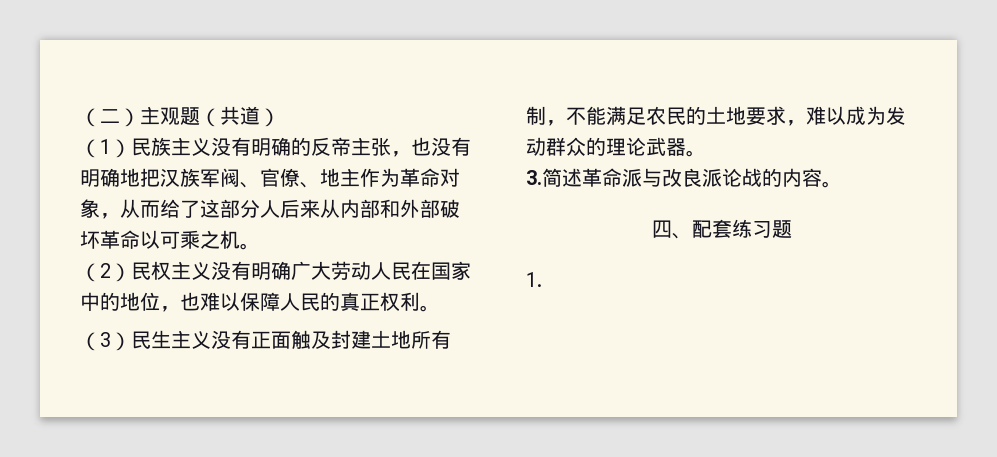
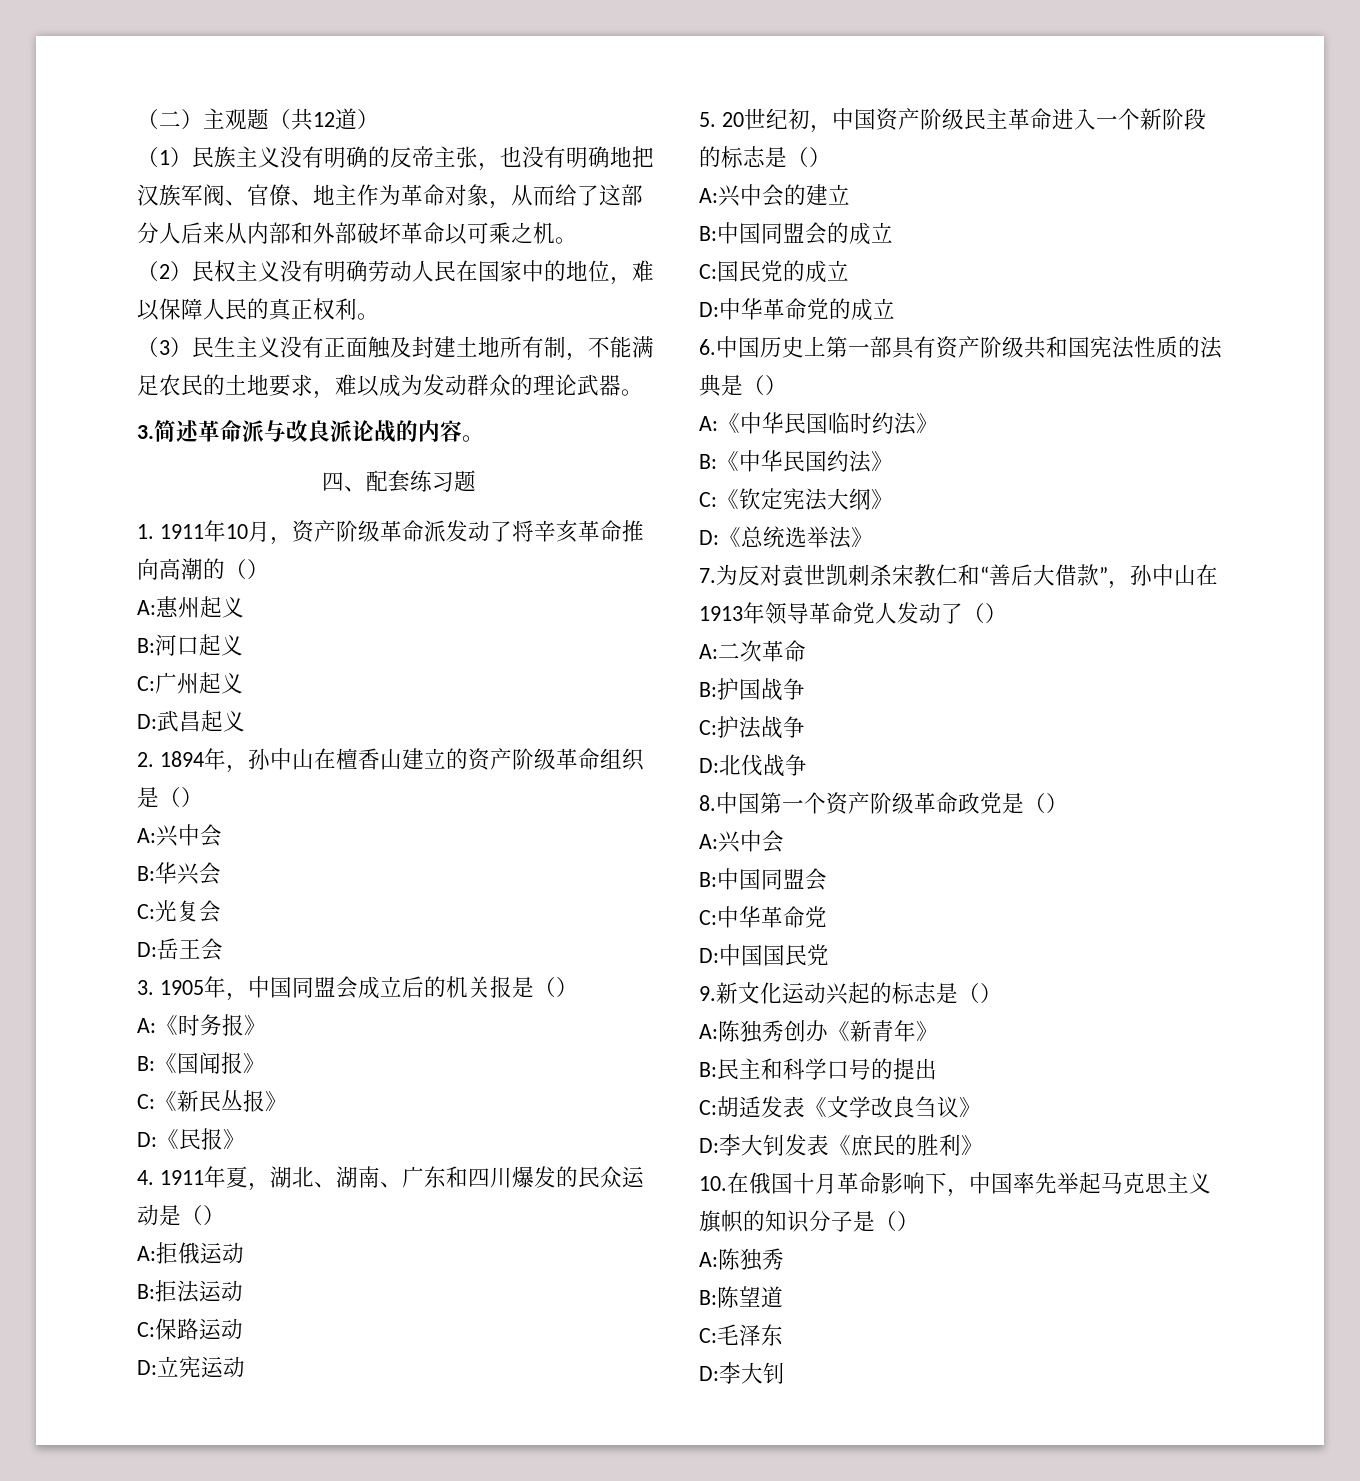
(240, 115) none -> [313,112,335,127] 12
[291,261,331,280] 广大 -> (368, 271) none
[180,292,200,311] 也 -> (632, 281) none
(542, 279) none -> [159,520,644,545] [137,558,269,580] [137,596,244,618] [137,634,243,656] [137,672,243,694] [137,710,245,732] [137,748,645,773] [137,786,203,808] [137,824,222,847] [137,862,221,885] [137,900,221,923] [137,938,223,961] [137,976,578,1001] [137,1014,266,1036] [137,1052,265,1074] [137,1090,287,1112] [137,1128,245,1150] [137,1166,644,1191] [137,1204,225,1226] [137,1242,244,1264] [137,1280,243,1303] [137,1318,243,1340] [137,1356,245,1378] [699,108,1206,133] [699,146,831,168] [699,184,850,207] [699,222,893,245] [699,260,849,283] [699,298,895,321] [699,336,1222,359] [699,374,787,397] [699,412,938,435] [699,450,893,473] [699,488,893,511] [699,526,873,549] [699,564,1218,589] [699,602,1007,625] [699,640,806,662] [699,678,805,701] [699,716,805,739] [699,754,807,777] [699,792,1068,815] [699,830,784,853] [699,868,827,891] [699,906,827,928] [699,944,829,966] [699,982,1002,1005] [699,1020,938,1043] [699,1058,937,1080] [699,1096,981,1118] [699,1134,983,1157] [699,1172,1211,1197] [699,1210,919,1233] [699,1248,784,1271] [699,1286,783,1308] [699,1324,783,1346] [699,1362,785,1384] 1911年10月，资产阶级革命派发动了将辛亥革命推向高潮的（） // A:惠州起义 // B:河口起义 // C:广州起义 // D:武昌起义 // 2. 1894年，孙中山在檀香山建立的资产阶级革命组织是（） // A:兴中会 // B:华兴会 // C:光复会 // D:岳王会 // 3. 1905年，中国同盟会成立后的机关报是（） // A:《时务报》 // B:《国闻报》 // C:《新民丛报》 // D:《民报》 // 4. 1911年夏，湖北、湖南、广东和四川爆发的民众运动是（） // A:拒俄运动 // B:拒法运动 // C:保路运动 // D:立宪运动 // 5. 20世纪初，中国资产阶级民主革命进入一个新阶段的标志是（） // A:兴中会的建立 // B:中国同盟会的成立 // C:国民党的成立 // D:中华革命党的成立 // 6.中国历史上第一部具有资产阶级共和国宪法性质的法典是（） // A:《中华民国临时约法》 // B:《中华民国约法》 // C:《钦定宪法大纲》 // D:《总统选举法》 // 7.为反对袁世凯刺杀宋教仁和“善后大借款”，孙中山在1913年领导革命党人发动了（） // A:二次革命 // B:护国战争 // C:护法战争 // D:北伐战争 // 8.中国第一个资产阶级革命政党是（） // A:兴中会 // B:中国同盟会 // C:中华革命党 // D:中国国民党 // 9.新文化运动兴起的标志是（） // A:陈独秀创办《新青年》 // B:民主和科学口号的提出 // C:胡适发表《文学改良刍议》 // D:李大钊发表《庶民的胜利》 // 10.在俄国十月革命影响下，中国率先举起马克思主义旗帜的知识分子是（） // A:陈独秀 // B:陈望道 // C:毛泽东 // D:李大钊

